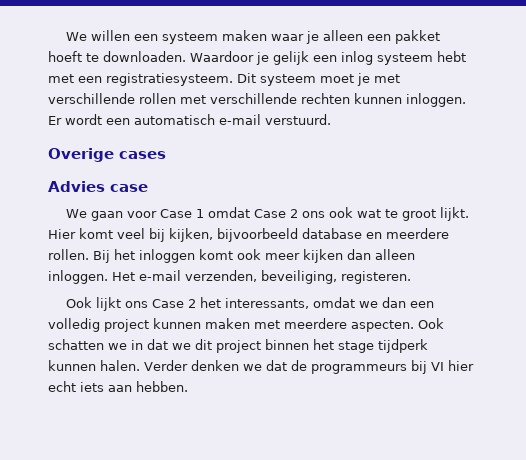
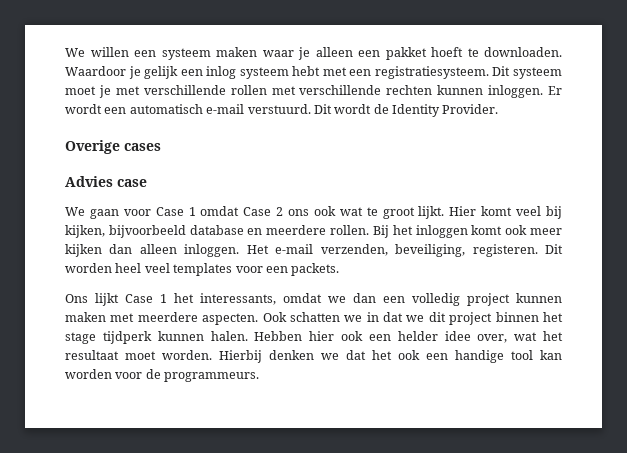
(331, 119) none -> [313,104,499,117] Dit wordt de Identity Provider.
[66,297,197,311] // Ook lijkt ons Case 2 -> [545,244,563,254] [65,263,340,276] [65,293,167,306] Dit worden heel veel templates voor een packets. // Ons lijkt Case 1
[144,360,474,374] [48,381,188,392] Verder denken we dat de programmeurs bij VI hier echt iets aan hebben. -> [254,331,563,343] [65,350,562,363] [65,369,260,382] Hebben hier ook een helder idee over, wat het resultaat moet worden. Hierbij denken we dat het ook een handige tool kan worden voor de programmeurs.

